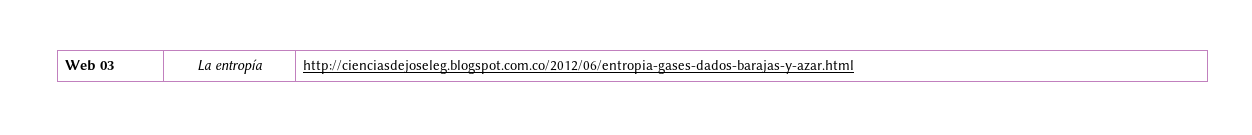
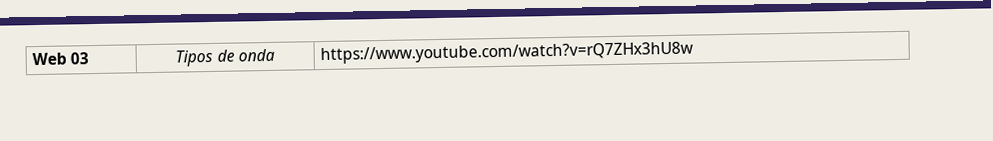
[197,59,262,74] [302,60,854,74] La entropía | http://cienciasdejoseleg.blogspot.com.co/2012/06/entropia-gases-dados-barajas-y-azar.html -> [175,48,275,67] [319,41,694,65] Tipos de onda | https://www.youtube.com/watch?v=rQ7ZHx3hU8w

